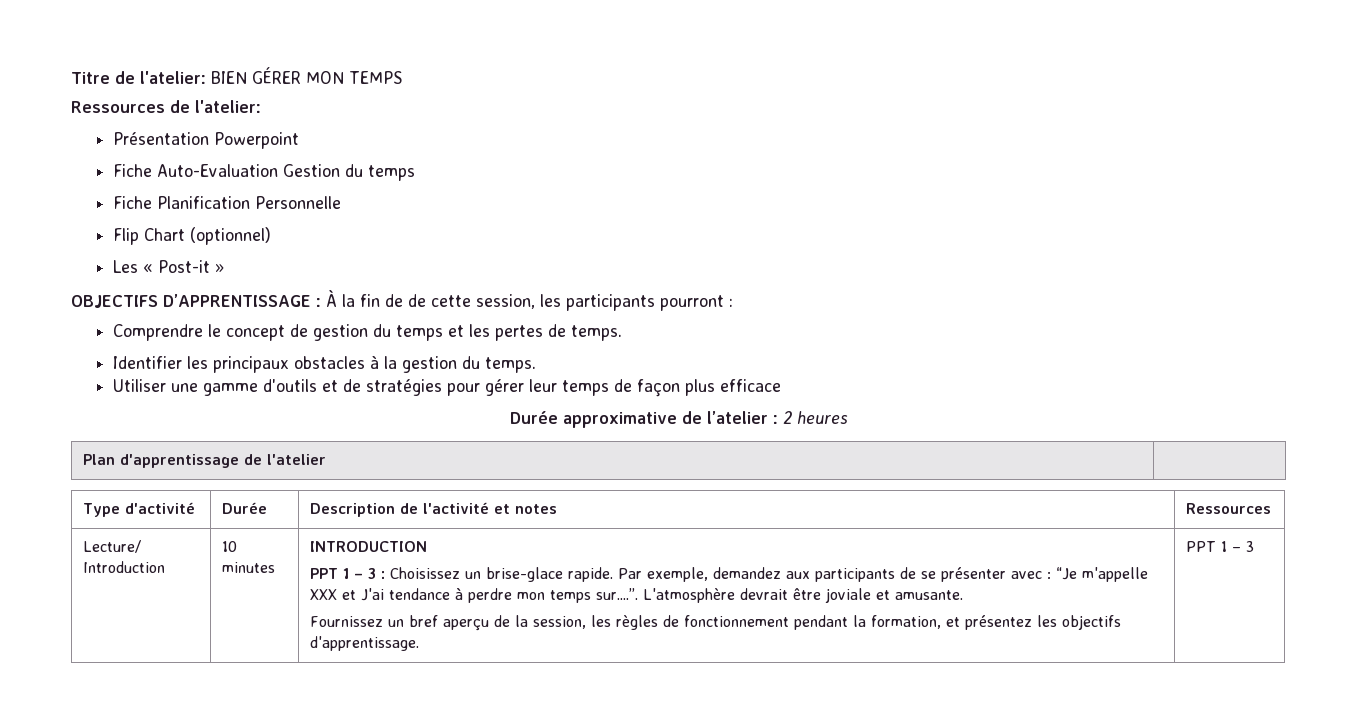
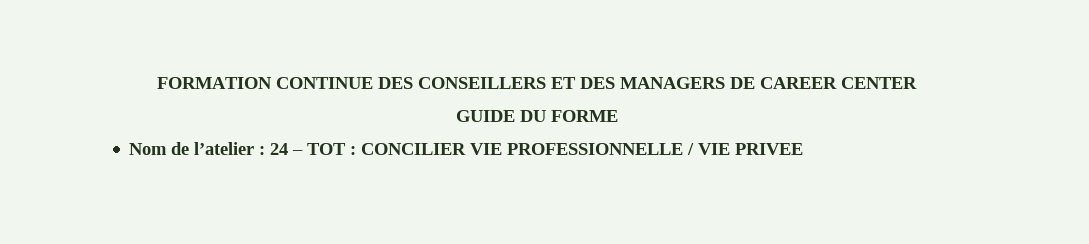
[71,67,403,84] [71,100,261,113] [112,132,299,149] [112,164,415,181] [112,196,341,209] [112,227,271,245] [112,260,224,273] [71,290,733,311] [112,324,622,341] [112,355,536,373] [112,379,781,397] [509,411,848,428] [83,454,327,468] [83,502,196,517] [222,502,268,514] [310,502,558,517] [1186,503,1272,514] [83,540,143,553] [83,561,166,573] [222,541,238,552] [222,562,276,573] [310,541,428,552] [310,567,1149,582] [310,588,964,603] [310,615,1122,631] [310,636,420,651] [1186,541,1255,552] Titre de l'atelier: BIEN GÉRER MON TEMPS // Ressources de l'atelier: // Présentation Powerpoint // Fiche Auto-Evaluation Gestion du temps // Fiche Planification Personnelle // Flip Chart (optionnel) // Les « Post-it » // OBJECTIFS D’APPRENTISSAGE : À la fin de de cette session, les participants pourront : // Comprendre le concept de gestion du temps et les pertes de temps. // Identifier les principaux obstacles à la gestion du temps. // Utiliser une gamme d'outils et de stratégies pour gérer leur temps de façon plus efficace // Durée approximative de l’atelier : 2 heures // Plan d'apprentissage de l'atelier | // Type d'activité | Durée | Description de l'activité et notes | Ressources // Lecture/ Introduction | 10 minutes | INTRODUCTION // PPT 1 – 3 : Choisissez un brise-glace rapide. Par exemple, demandez aux participants de se présenter avec : “Je m'appelle XXX et J'ai tendance à perdre mon temps sur....”. L'atmosphère devrait être joviale et amusante. // Fournissez un bref aperçu de la session, les règles de fonctionnement pendant la formation, et présentez les objectifs d'apprentissage. | PPT 1 – 3 -> [157,77,917,89] [455,110,618,122] [129,142,804,155] FORMATION CONTINUE DES CONSEILLERS ET DES MANAGERS DE CAREER CENTER // GUIDE DU FORME // Nom de l’atelier : 24 – TOT : CONCILIER VIE PROFESSIONNELLE / VIE PRIVEE

